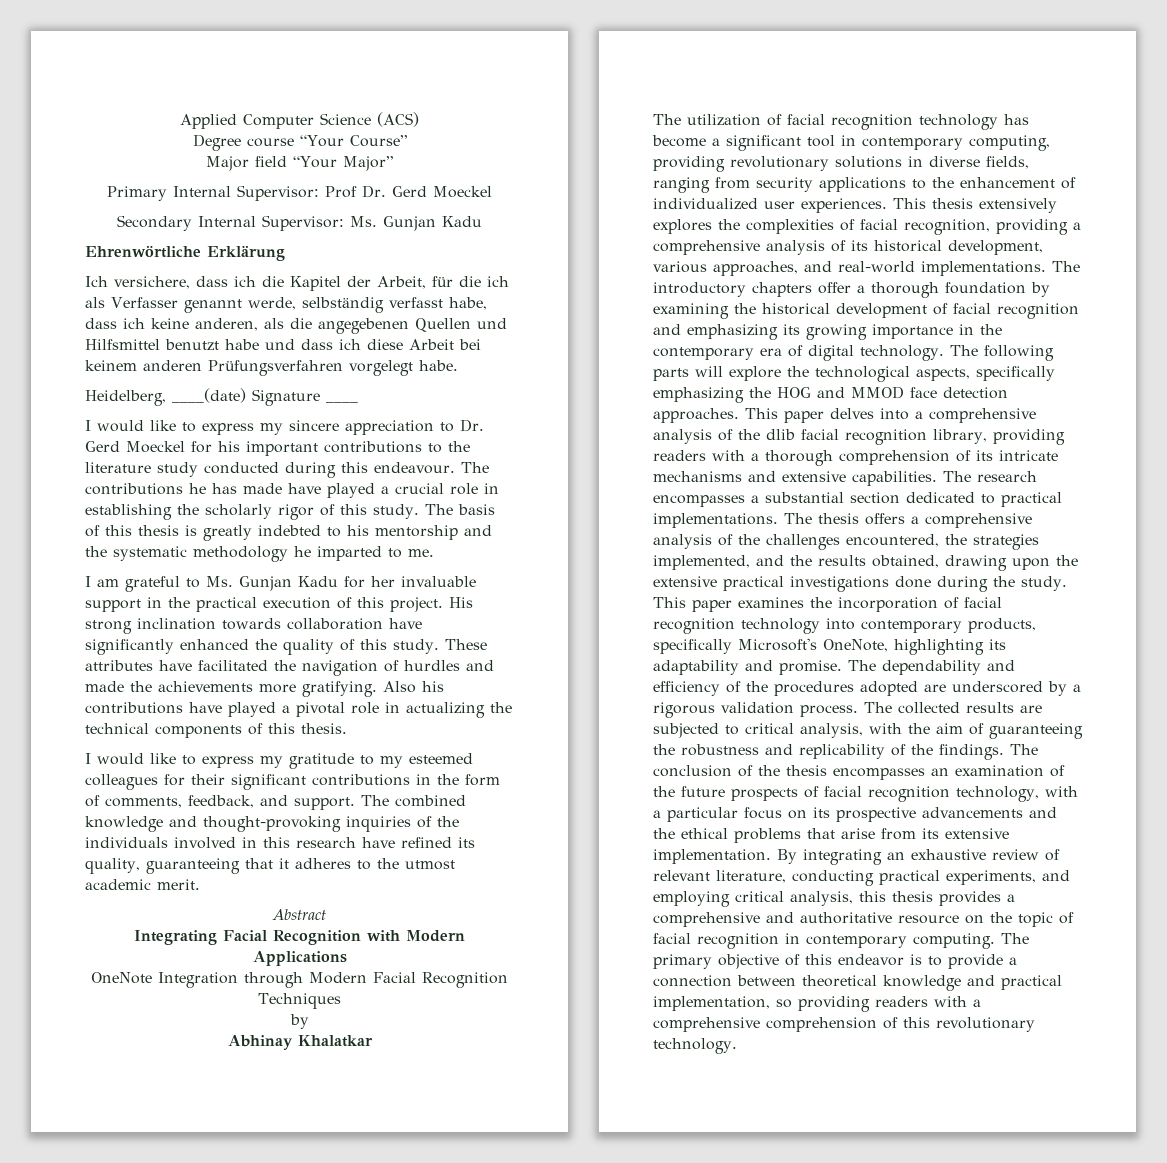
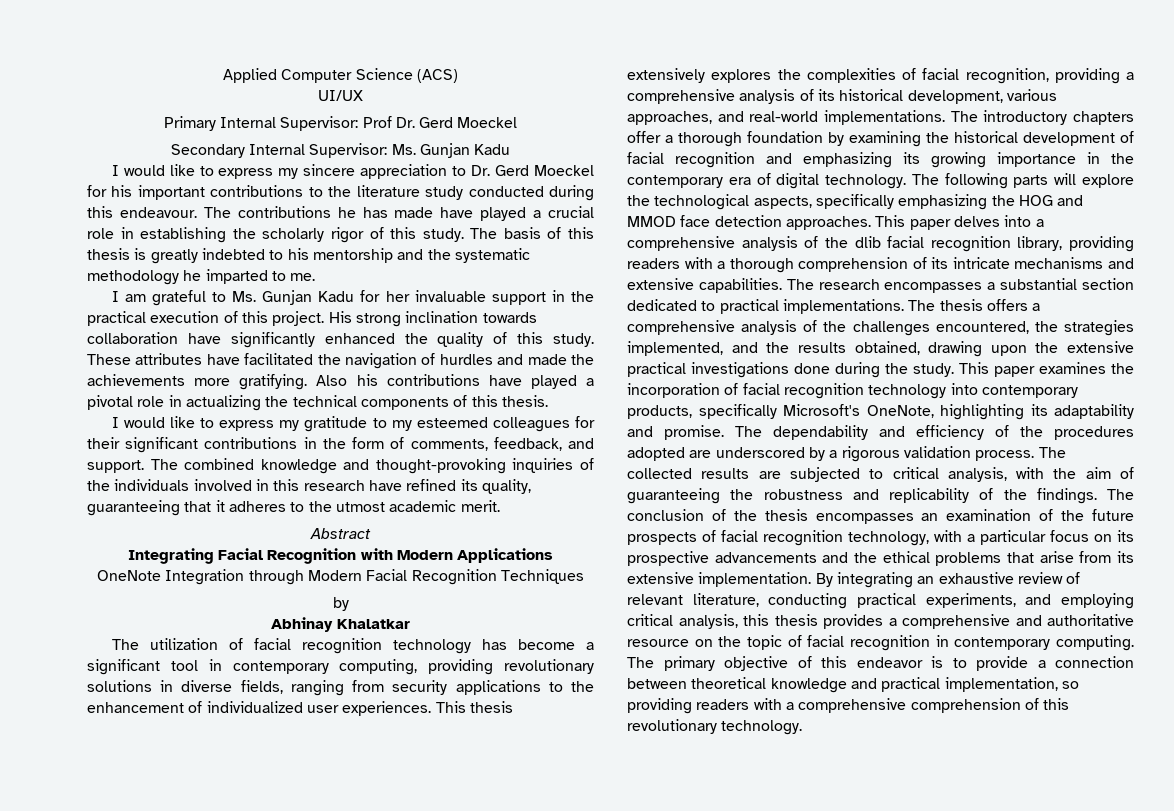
[192,134,407,151] [206,156,393,171] Degree course “Your Course” // Major field “Your Major” -> [318,90,363,101] UI/UX
[85,245,285,261] [85,276,509,291] [85,297,487,313] [85,318,507,334] [85,339,481,351] [85,360,458,376] [85,388,358,406] // Ehrenwörtliche Erklärung // Ich versichere, dass ich die Kapitel der Arbeit, für die ich als Verfasser genannt werde, selbständig verfasst habe, dass ich keine anderen, als die angegebenen Quellen und Hilfsmittel benutzt habe und dass ich diese Arbeit bei keinem anderen Prüfungsverfahren vorgelegt habe. // Heidelberg, ____(date) Signature ____ -> (511, 149) none

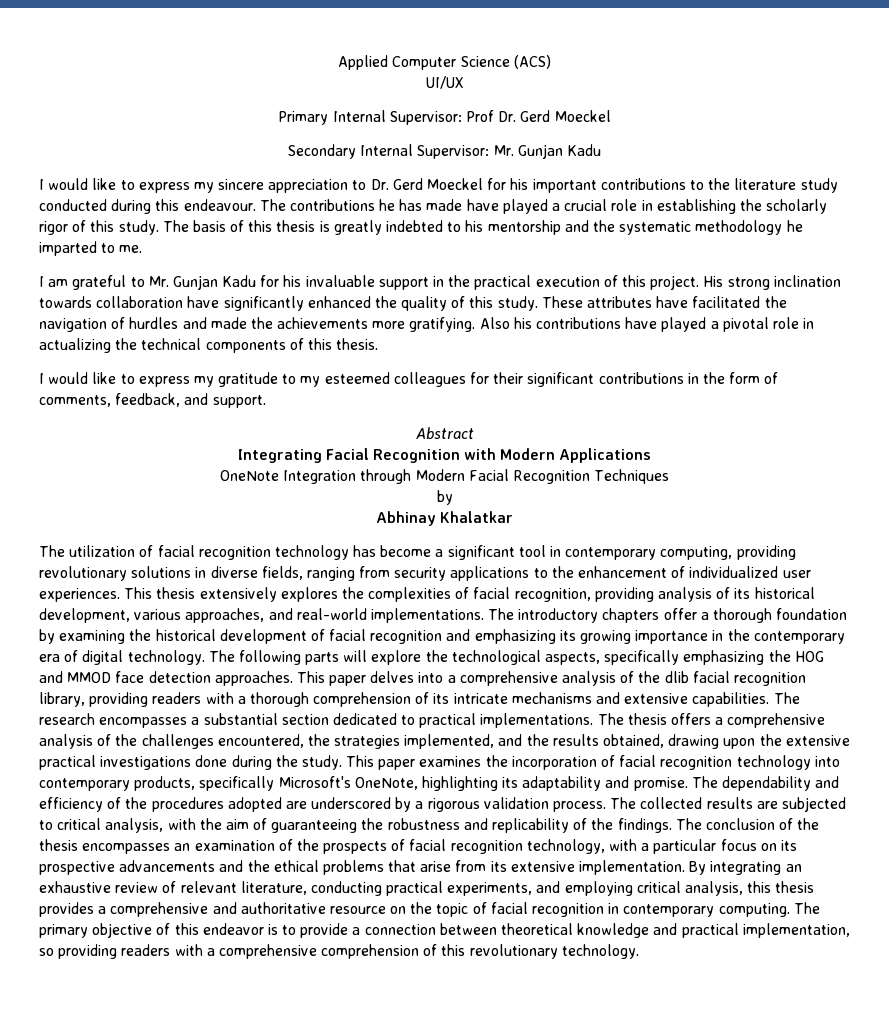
[391,144,416,155] Ms. -> [493,145,514,156] Mr.
[232,291,257,302] Ms. -> [148,276,169,287] Mr.
[385,291,410,302] her -> [283,275,302,287] his
[150,458,594,474] [87,479,531,494] [87,500,500,516] The combined knowledge and thought-provoking inquiries of the individuals involved in this research have refined its quality, guaranteeing that it adheres to the utmost academic merit. -> (266, 401) none
[1126,72,1134,80] [627,89,735,104] a comprehensive -> (654, 594) none
[1092,509,1134,521] future -> (319, 845) none

